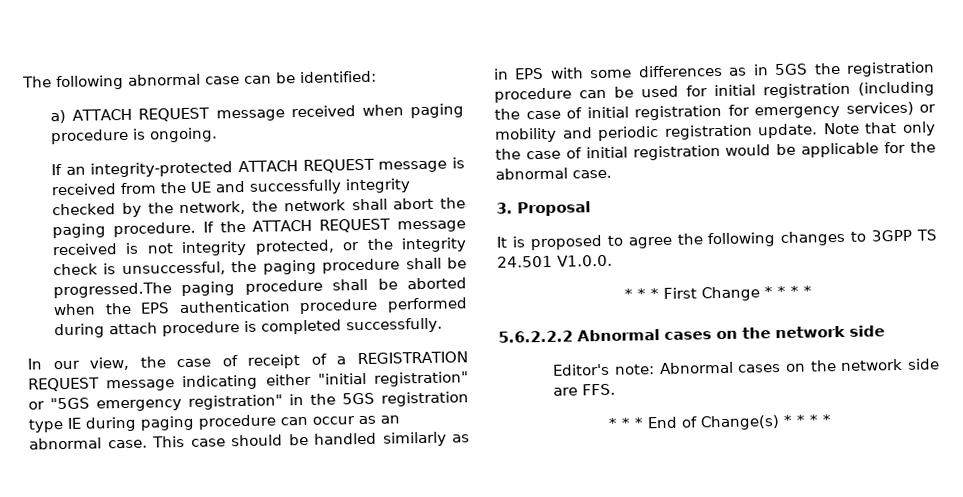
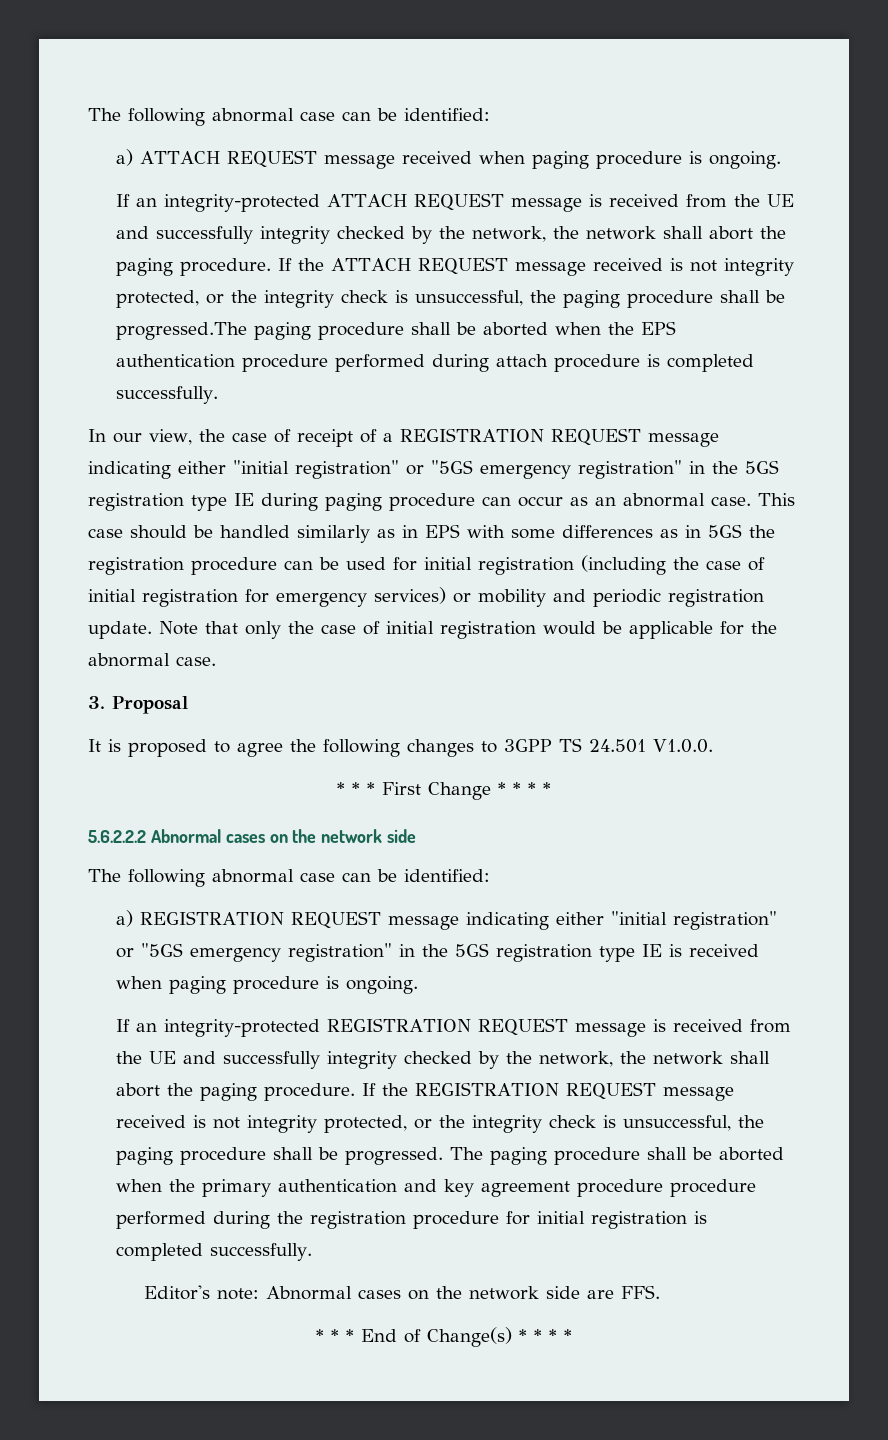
(885, 331) none -> [88,869,490,887] [115,910,777,930] [115,943,759,962] [115,976,418,994] [115,1018,791,1037] [115,1051,770,1069] [115,1082,734,1101] [115,1115,764,1133] [115,1147,784,1165] [115,1179,756,1197] [115,1211,707,1229] [115,1243,312,1261] // The following abnormal case can be identified: // a) REGISTRATION REQUEST message indicating either "initial registration" or "5GS emergency registration" in the 5GS registration type IE is received when paging procedure is ongoing. // If an integrity-protected REGISTRATION REQUEST message is received from the UE and successfully integrity checked by the network, the network shall abort the paging procedure. If the REGISTRATION REQUEST message received is not integrity protected, or the integrity check is unsuccessful, the paging procedure shall be progressed. The paging procedure shall be aborted when the primary authentication and key agreement procedure procedure performed during the registration procedure for initial registration is completed successfully.

